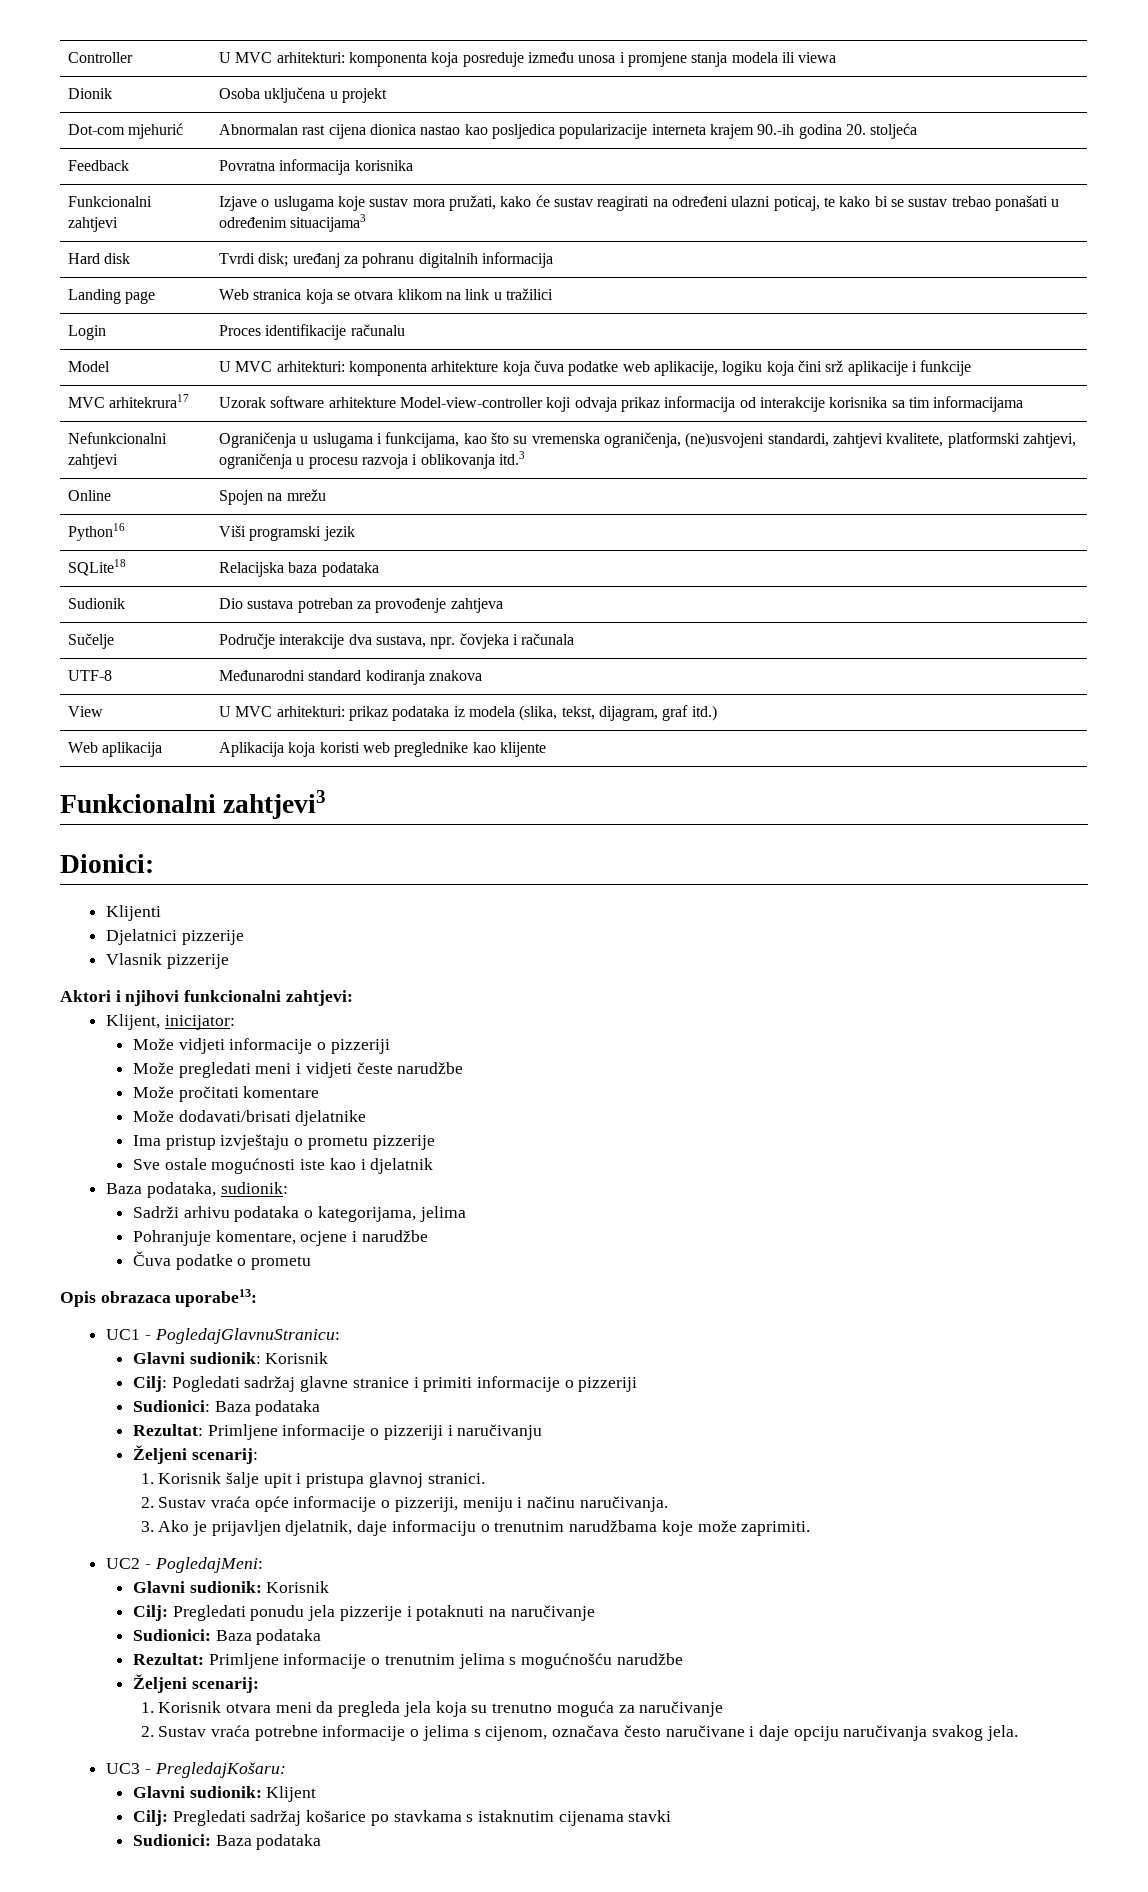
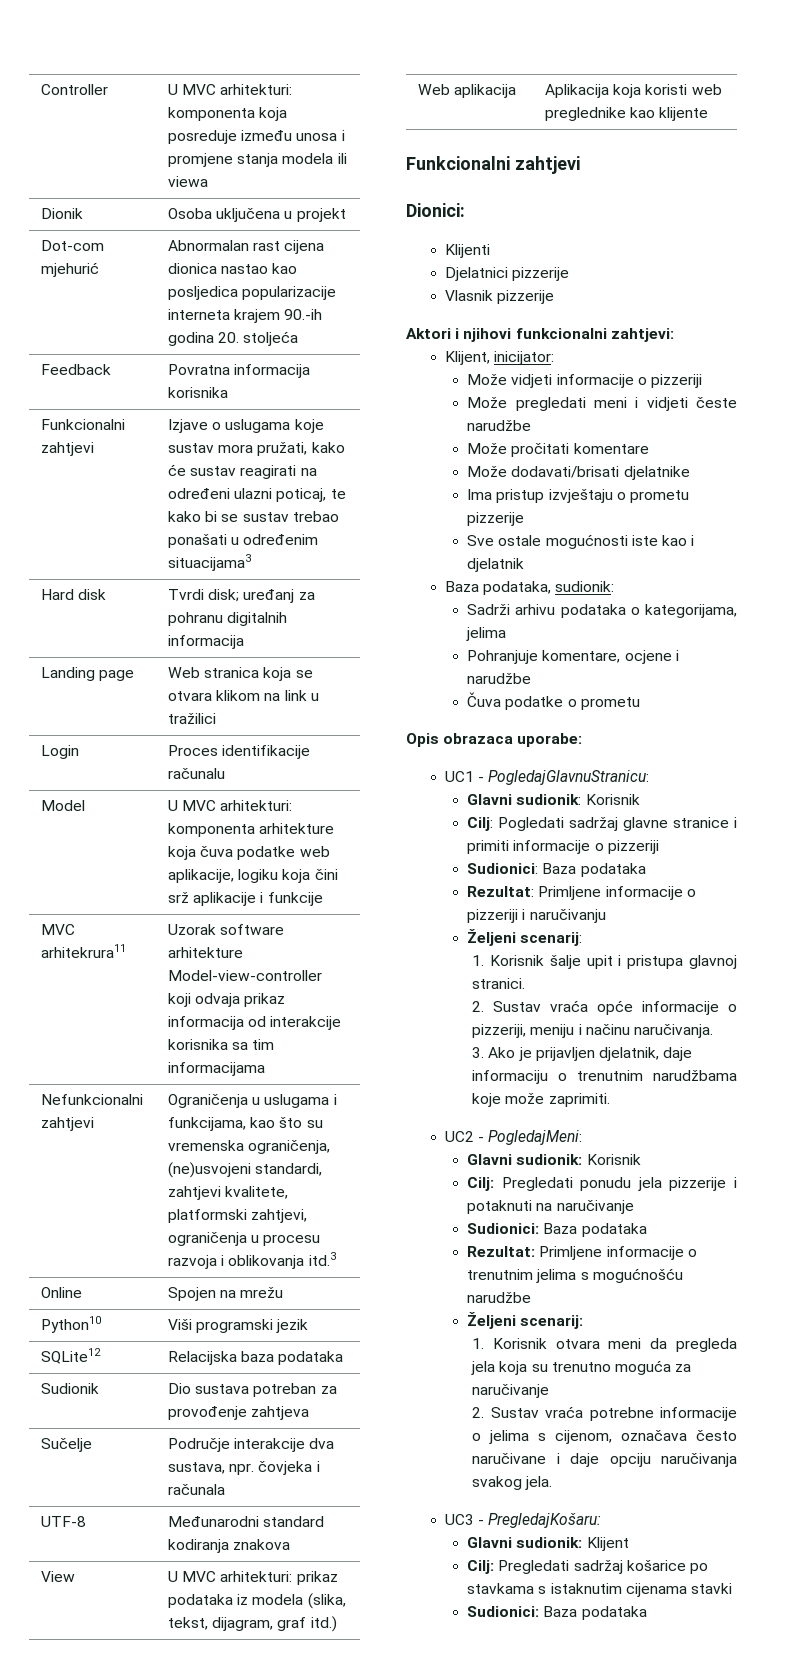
[109,394,190,408] arhitekrura17 -> [40,944,126,958] arhitekrura11
[68,523,126,541] Python16 -> [40,1316,101,1333] Python10
[68,559,127,576] SQLite18 -> [40,1348,101,1364] SQLite12
[223,790,327,819] zahtjevi3 -> [514,156,580,174] zahtjevi
[175,1289,258,1307] uporabe13: -> [517,733,583,747] uporabe:

